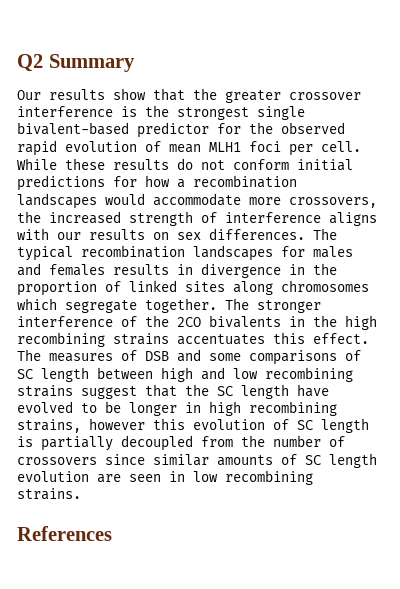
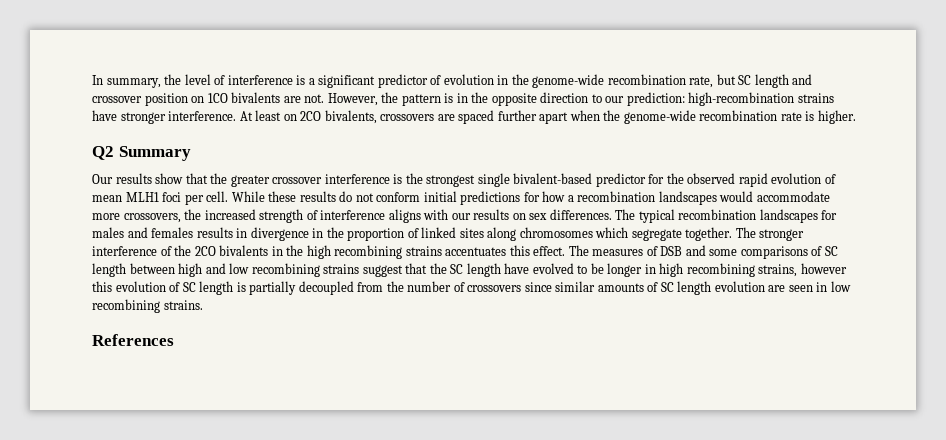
(17, 63) none -> [92,74,813,88] [92,92,834,106] [92,110,856,124] In summary, the level of interference is a significant predictor of evolution in the genome-wide recombination rate, but SC length and crossover position on 1CO bivalents are not. However, the pattern is in the opposite direction to our prediction: high-recombination strains have stronger interference. At least on 2CO bivalents, crossovers are spaced further apart when the genome-wide recombination rate is higher. //

